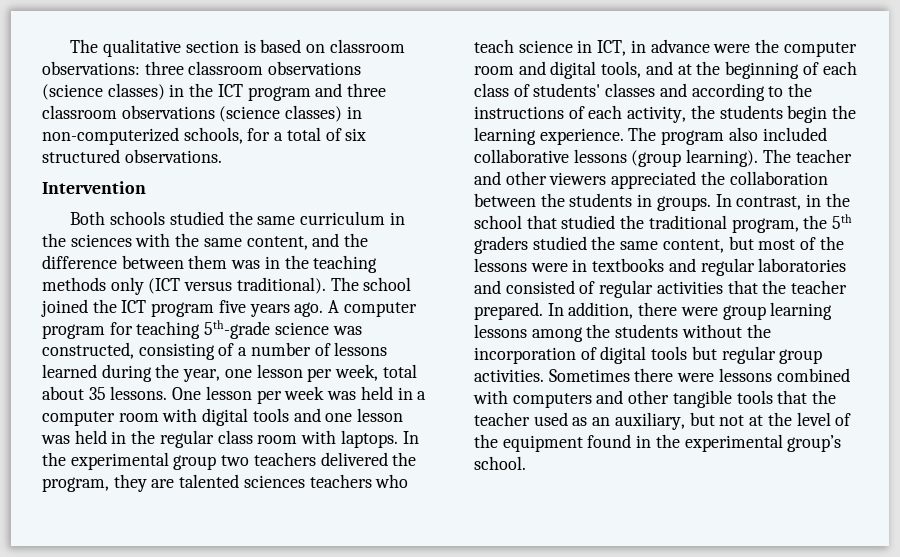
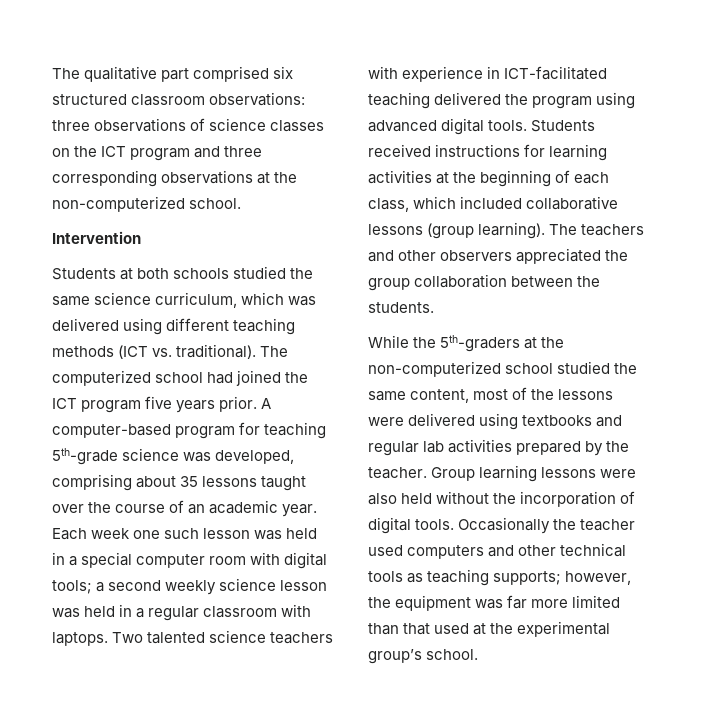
[185,39,405,53] [42,61,362,75] [42,83,185,100] section is based on classroom observations: three classroom observations (science classes) in -> [161,66,294,82] [52,92,306,106] [52,118,325,132] [52,148,70,157] part comprised six structured classroom observations: three observations of science classes on
[42,105,362,122] [42,127,367,145] [42,149,222,163] [42,181,146,194] [70,211,405,225] [42,233,369,250] [42,255,378,273] [42,277,412,295] classroom observations (science classes) in non-computerized schools, for a total of six structured observations. // Intervention // Both schools studied the same curriculum in the sciences with the same content, and the difference between them was in the teaching methods only (ICT versus traditional). The school -> [52,170,298,187] [52,196,242,212] [52,231,141,244] [52,266,314,280] [52,292,317,308] [52,318,296,335] [52,344,289,359] [52,370,234,386] corresponding observations at the non-computerized school. // Intervention // Students at both schools studied the same science curriculum, which was delivered using different teaching methods (ICT vs. traditional). The computerized school had
[294,300,417,317] ago. A computer -> [219,396,272,412] [52,424,171,438] prior. A computer-based
[42,342,388,360] [42,364,417,382] [42,386,427,404] constructed, consisting of a number of lessons learned during the year, one lesson per week, total about 35 lessons. One lesson per week was held in a -> [215,450,295,464] [52,474,307,491] [52,500,318,517] [52,528,318,540] [52,552,133,568] developed, comprising about 35 lessons taught over the course of an academic year. Each week one such lesson was held in a special
[252,408,404,422] [41,430,419,448] [42,452,417,470] [42,474,409,492] [474,39,857,57] [474,61,673,79] tools and one lesson was held in the regular class room with laptops. In the experimental group two teachers delivered the program, they are talented sciences teachers who teach science in ICT, in advance were the computer room and digital tools, and -> [52,578,328,595] [52,604,312,621] [52,630,334,646] [368,66,608,82] [368,92,636,109] [368,118,596,135] [368,144,608,161] [368,170,432,184] tools; a second weekly science lesson was held in a regular classroom with laptops. Two talented science teachers with experience in ICT-facilitated teaching delivered the program using advanced digital tools. Students received instructions for learning activities
[474,83,813,101] [474,105,857,123] [474,127,758,145] class of students' classes and according to the instructions of each activity, the students begin the learning experience. The program also -> [368,196,457,212] class, which
[795,149,852,163] [474,171,607,185] teacher and other viewers -> [581,224,645,236] [368,250,513,262] teachers and other observers
(725, 178) none -> [368,278,410,291] group
[569,193,850,211] [474,214,853,233] [474,236,528,254] students in groups. In contrast, in the school that studied the traditional program, the 5th graders -> [368,302,434,313] [368,335,565,352] [368,361,554,377] students. // While the 5th-graders at the non-computerized school
[728,236,754,250] but -> (470, 396) none
[572,259,588,272] in -> [408,413,519,430] delivered using
[758,258,847,272] [474,280,848,298] [474,302,833,320] [474,324,679,342] laboratories and consisted of regular activities that the teacher prepared. In addition, there were group learning lessons among the students -> [423,439,630,456] [368,465,637,482] [368,493,433,505] lab activities prepared by the teacher. Group learning lessons were also held
[651,346,823,364] [474,368,850,382] [473,390,837,408] [474,412,852,430] [474,434,652,452] tools but regular group activities. Sometimes there were lessons combined with computers and other tangible tools that the teacher used as an auxiliary, but not at the level of the equipment found in -> [415,517,636,534] [368,543,627,559] [368,569,632,586] [368,595,621,611] [368,623,487,635] tools. Occasionally the teacher used computers and other technical tools as teaching supports; however, the equipment was far more limited than that used at

